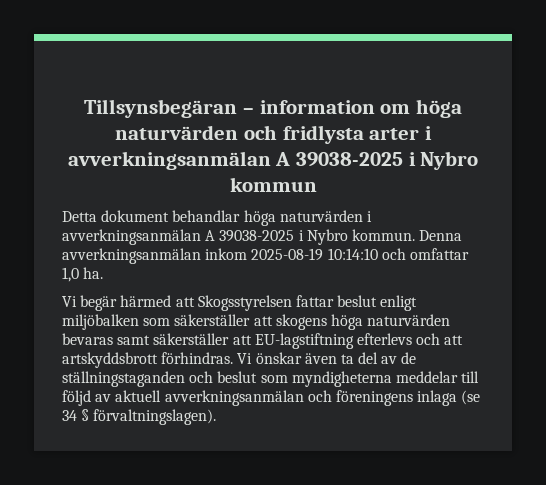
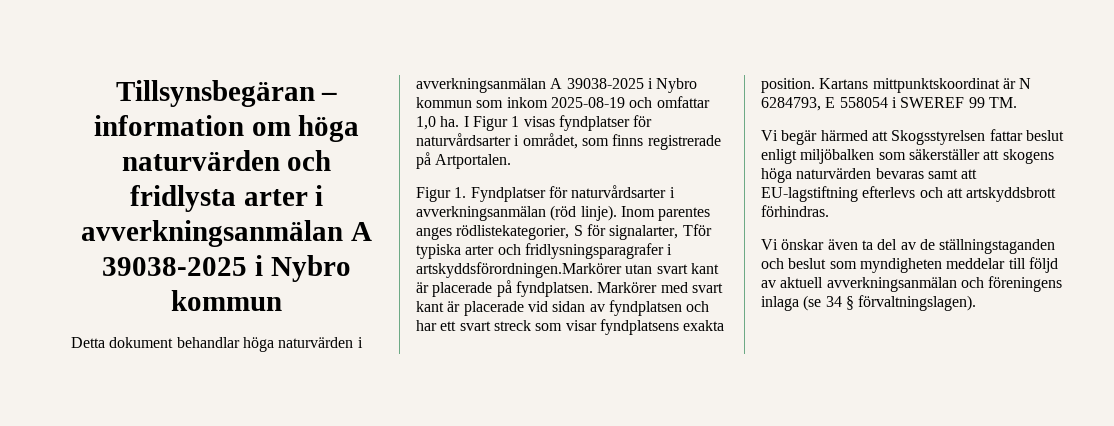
[351,229,463,241] [62,248,201,264] kommun. Denna avverkningsanmälan -> [416,97,504,108] kommun som
[327,248,378,260] 10:14:10 -> (625, 102) none
(104, 273) none -> [463,115,653,131] [416,133,721,150] [416,152,512,169] [416,185,675,202] [416,205,711,221] [416,224,712,240] [416,243,673,259] [416,262,719,278] [416,280,723,297] [416,300,710,316] [416,319,725,335] [761,78,1032,93] [761,97,1017,111] I Figur 1 visas fyndplatser för naturvårdsarter i området, som finns registrerade på Artportalen. // Figur 1. Fyndplatser för naturvårdsarter i avverkningsanmälan (röd linje). Inom parentes anges rödlistekategorier, S för signalarter, Tför typiska arter och fridlysningsparagrafer i artskyddsförordningen.Markörer utan svart kant är placerade på fyndplatsen. Markörer med svart kant är placerade vid sidan av fyndplatsen och har ett svart streck som visar fyndplatsens exakta position. Kartans mittpunktskoordinat är N 6284793, E 558054 i SWEREF 99 TM.
[153,333,230,345] säkerställer -> (958, 174) none
(234, 358) none -> (829, 211) //
[291,371,392,387] myndigheterna -> [859,258,942,273] myndigheten

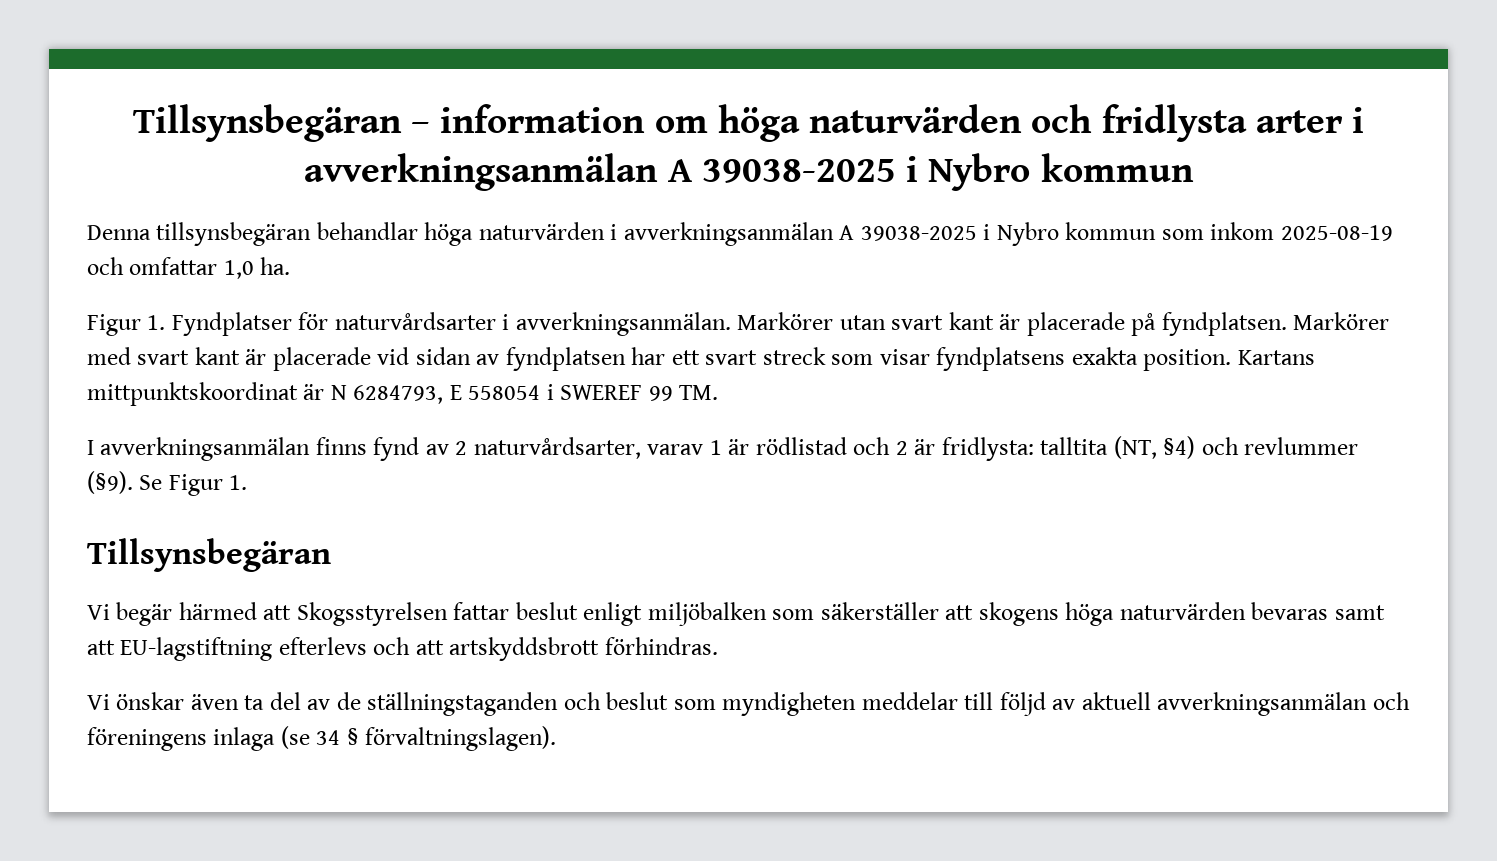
[71,337,174,348] Detta dokument -> [87,222,312,246] Denna tillsynsbegäran
[463,115,653,131] [416,133,721,150] [416,152,512,169] I Figur 1 visas fyndplatser för naturvårdsarter i området, som finns registrerade på Artportalen. -> (291, 266) none
[416,205,711,221] [416,224,712,240] [416,243,673,259] [416,262,622,278] avverkningsanmälan (röd linje). Inom parentes anges rödlistekategorier, S för signalarter, Tför typiska arter och fridlysningsparagrafer i artskyddsförordningen.Markörer -> [515,312,834,336] avverkningsanmälan. Markörer
[686,301,710,312] och -> (626, 359) none
(1017, 102) none -> [87,436,1359,461] [87,471,248,496] [87,538,331,572] // I avverkningsanmälan finns fynd av 2 naturvårdsarter, varav 1 är rödlistad och 2 är fridlysta: talltita (NT, §4) och revlummer (§9). Se Figur 1. // Tillsynsbegäran

